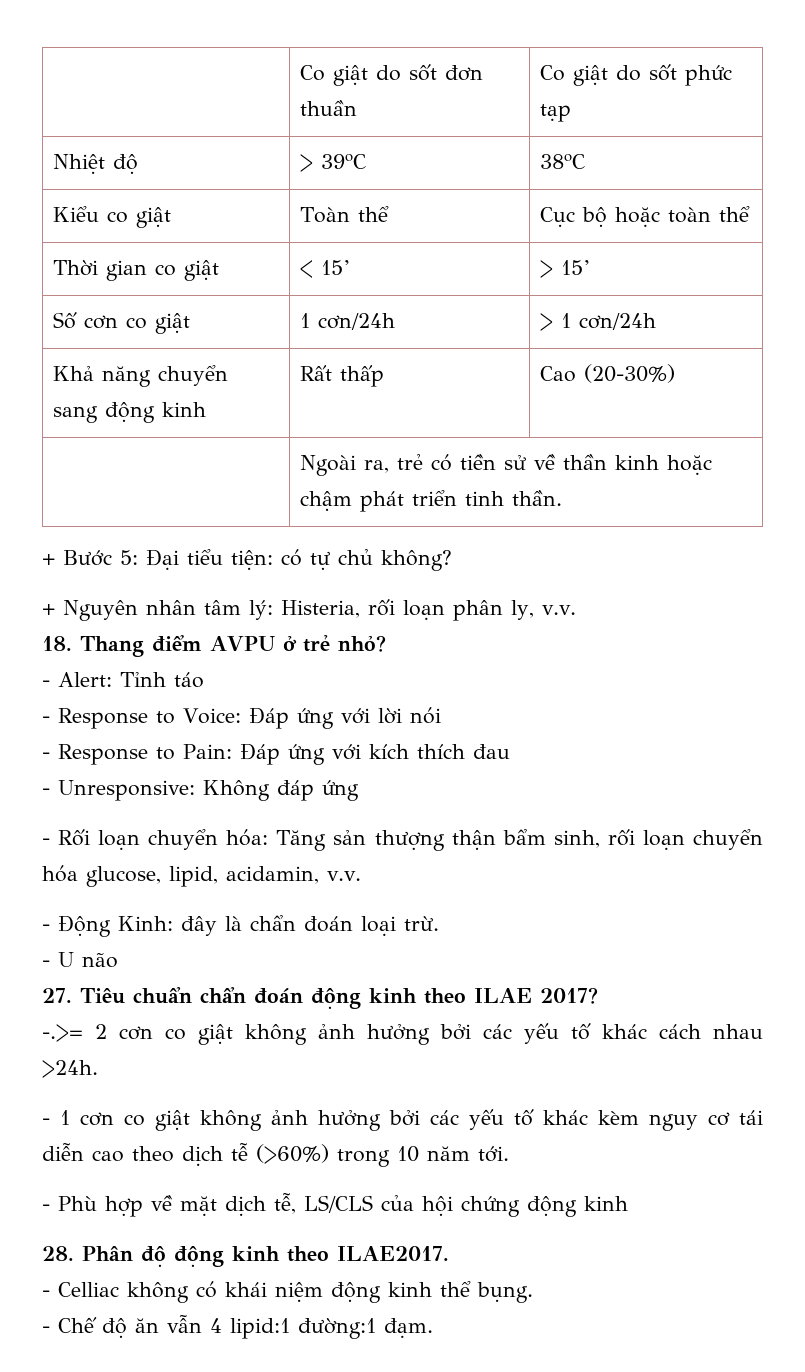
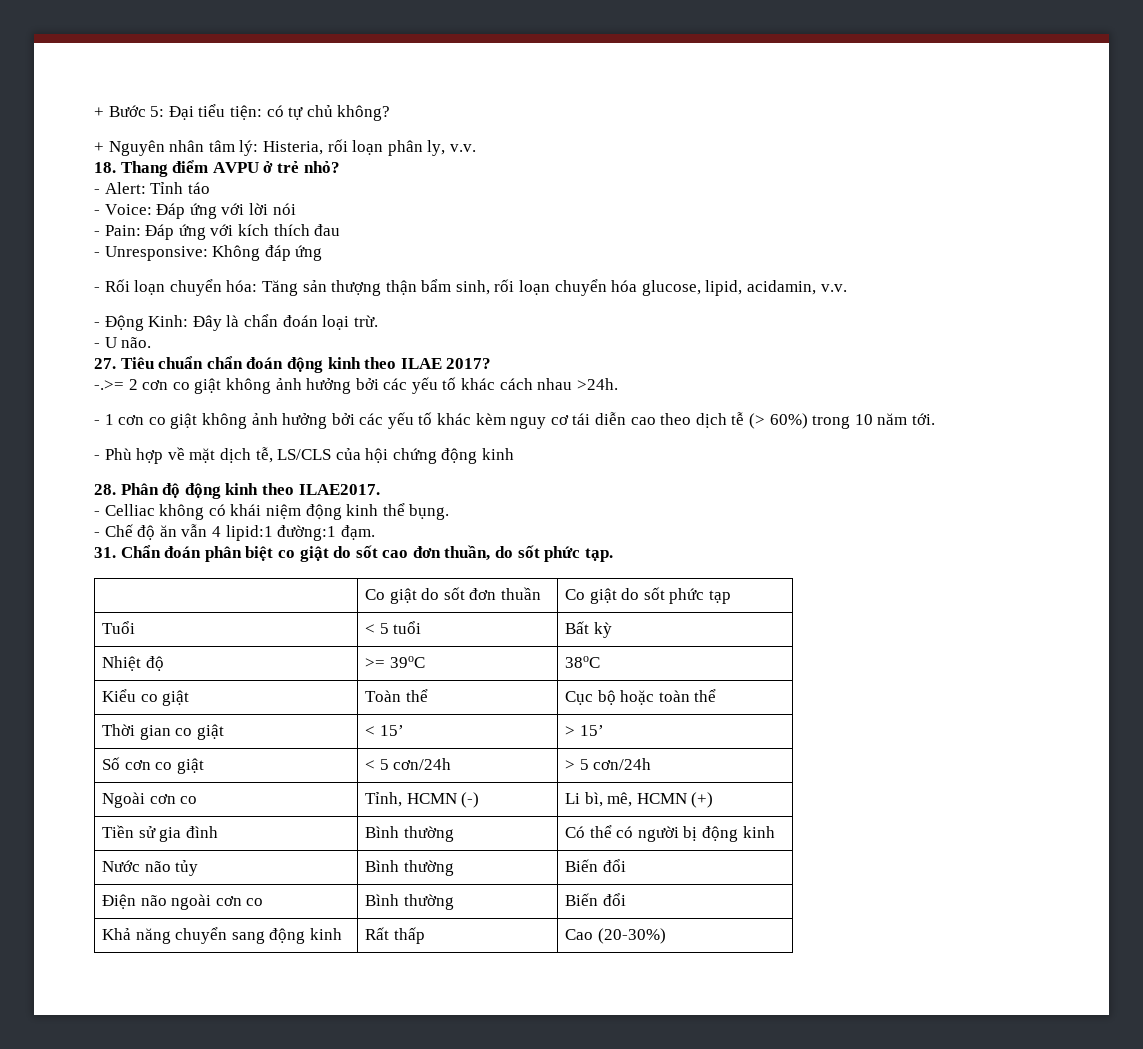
[300,64,484,86] [300,100,358,116] [540,64,733,86] [540,104,572,122] [53,154,139,174] [300,154,367,172] [540,154,586,169] [53,206,172,228] [300,206,390,223] [540,206,751,227] [53,260,220,281] [300,260,351,278] [540,260,591,278] [53,312,191,334] [300,313,396,330] [540,313,657,331] [53,365,229,387] [53,402,207,423] [300,365,385,387] [540,364,676,383] [300,454,713,476] [300,490,563,512] | Co giật do sốt đơn thuần | Co giật do sốt phức tạp // Nhiệt độ | > 39oC | 38oC // Kiểu co giật | Toàn thể | Cục bộ hoặc toàn thể // Thời gian co giật | < 15’ | > 15’ // Số cơn co giật | 1 cơn/24h | > 1 cơn/24h // Khả năng chuyển sang động kinh | Rất thấp | Cao (20-30%) // | Ngoài ra, trẻ có tiền sử về thần kinh hoặc chậm phát triển tinh thần. // -> (94, 112) none
[58,708,175,729] Response to -> (100, 212) none
[58,744,175,765] Response to -> (100, 233) none
[181,916,217,936] đây -> [192,315,222,331] Đây
[82,953,118,968] não -> [121,337,152,348] não.
[256,1144,329,1164] (>60%) -> [748,413,808,429] (> 60%)
(433, 1328) none -> [94,545,613,562] [365,587,542,604] [565,587,732,604] [102,621,136,634] [365,621,422,634] [565,621,612,638] [102,656,164,671] [365,656,425,668] [565,656,601,668] [102,689,190,706] [365,689,428,702] [565,689,717,705] [102,724,224,740] [365,725,404,736] [565,725,604,736] [102,757,204,774] [365,758,452,770] [565,758,652,770] [102,792,198,808] [365,792,480,808] [565,792,714,808] [102,825,218,842] [365,826,454,842] [565,825,775,842] [102,860,199,876] [365,860,454,876] [565,859,626,872] [102,894,264,910] [365,894,454,910] [565,893,626,906] [102,927,343,944] [365,927,425,944] [565,928,666,944] // 31. Chẩn đoán phân biệt co giật do sốt cao đơn thuần, do sốt phức tạp. // | Co giật do sốt đơn thuần | Co giật do sốt phức tạp // Tuổi | < 5 tuổi | Bất kỳ // Nhiệt độ | >= 39oC | 38oC // Kiểu co giật | Toàn thể | Cục bộ hoặc toàn thể // Thời gian co giật | < 15’ | > 15’ // Số cơn co giật | < 5 cơn/24h | > 5 cơn/24h // Ngoài cơn co | Tỉnh, HCMN (-) | Li bì, mê, HCMN (+) // Tiền sử gia đình | Bình thường | Có thể có người bị động kinh // Nước não tủy | Bình thường | Biến đổi // Điện não ngoài cơn co | Bình thường | Biến đổi // Khả năng chuyển sang động kinh | Rất thấp | Cao (20-30%)

